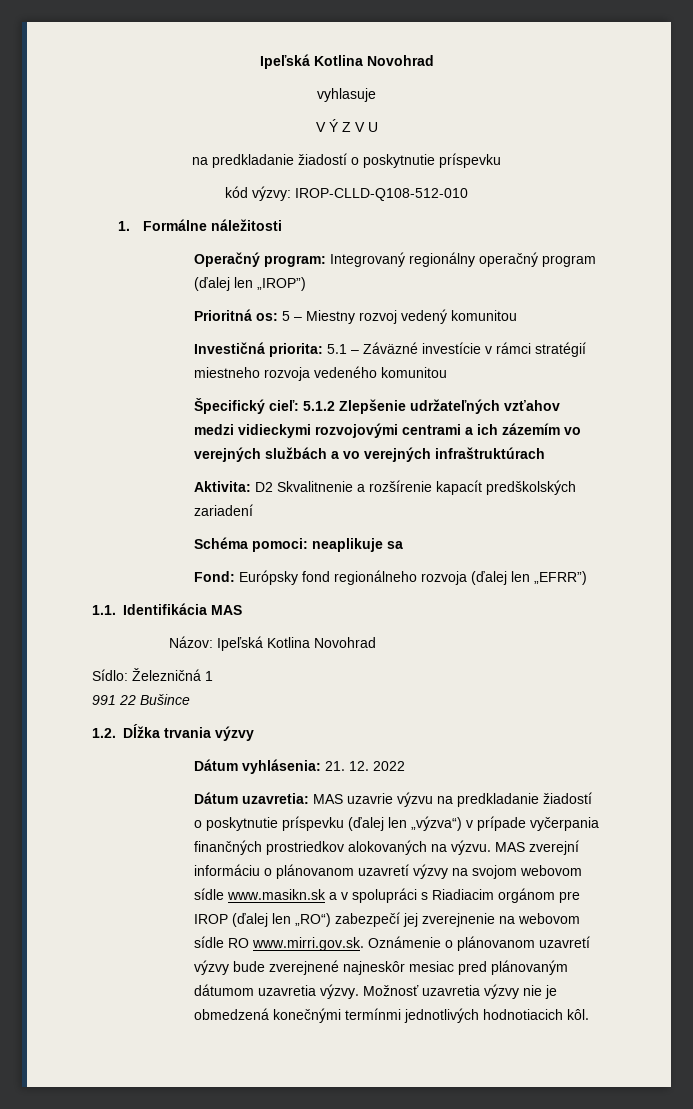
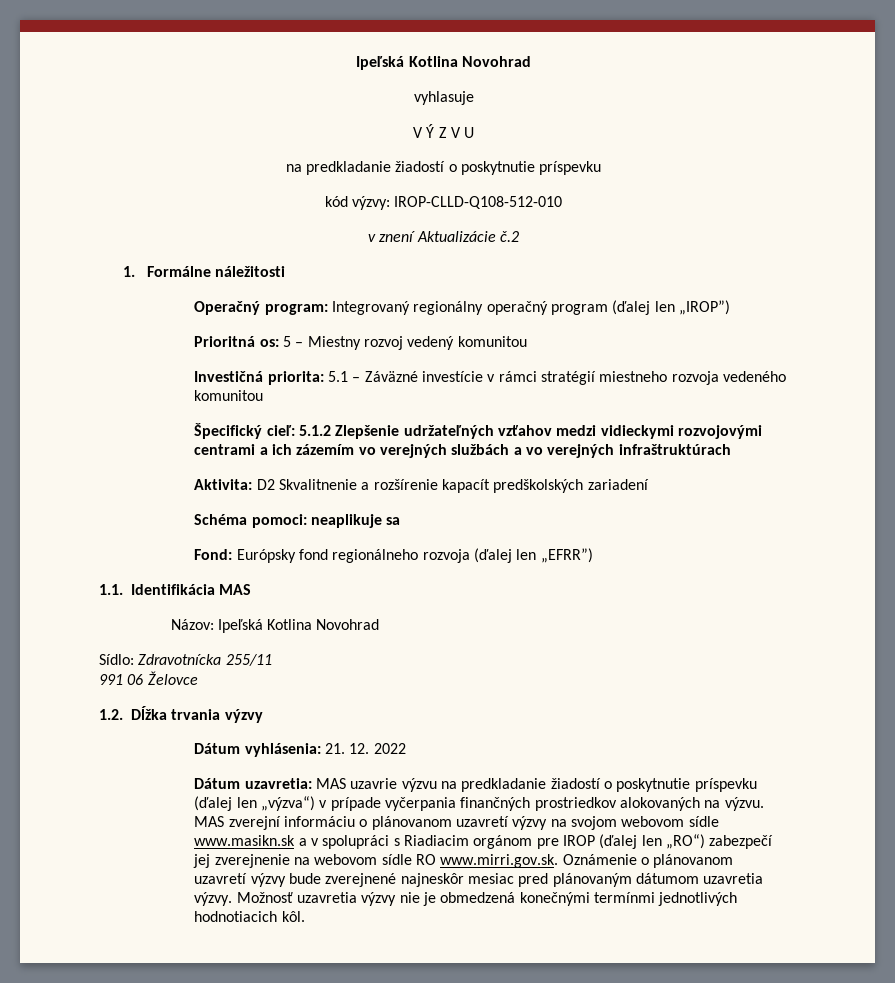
(468, 194) none -> [368,231,519,242] // v znení Aktualizácie č.2
[132,668,213,681] Železničná 1 -> [138,654,272,666] Zdravotnícka 255/11
[119,694,190,705] 22 Bušince -> [127,671,198,685] 06 Želovce

